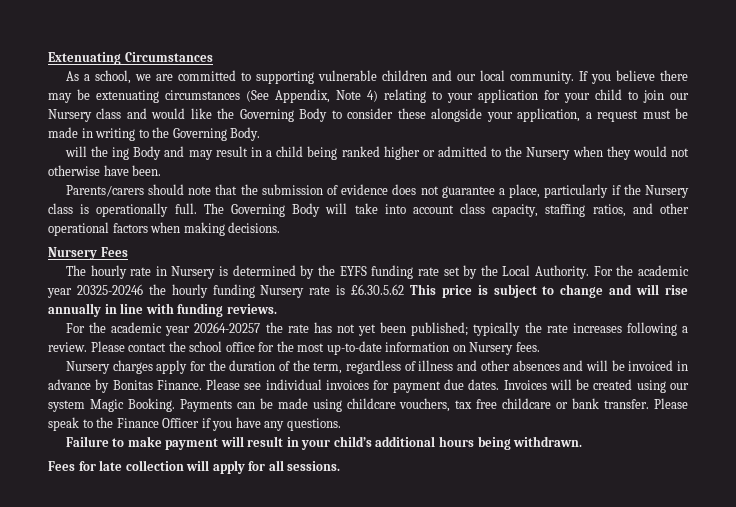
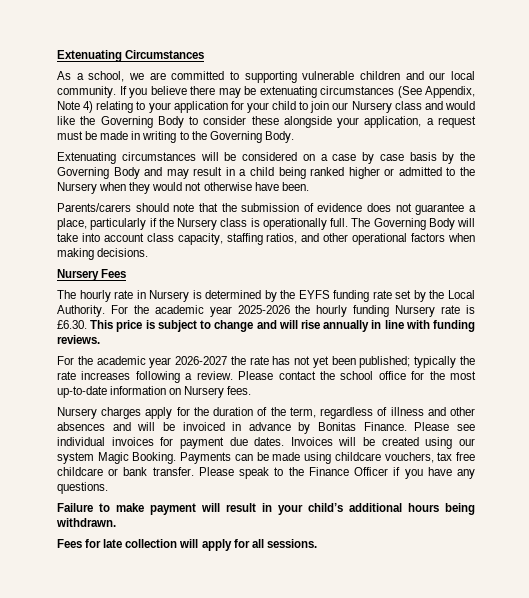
[64,146,130,160] will the ing -> [57,152,475,164] [57,167,109,179] Extenuating circumstances will be considered on a case by case basis by the Governing
[76,284,143,295] 20325-20246 -> [237,305,290,314] 2025-2026
[351,284,405,295] £6.30.5.62 -> [57,320,87,329] £6.30.
[194,322,261,333] 20264-20257 -> [175,356,228,365] 2026-2027

